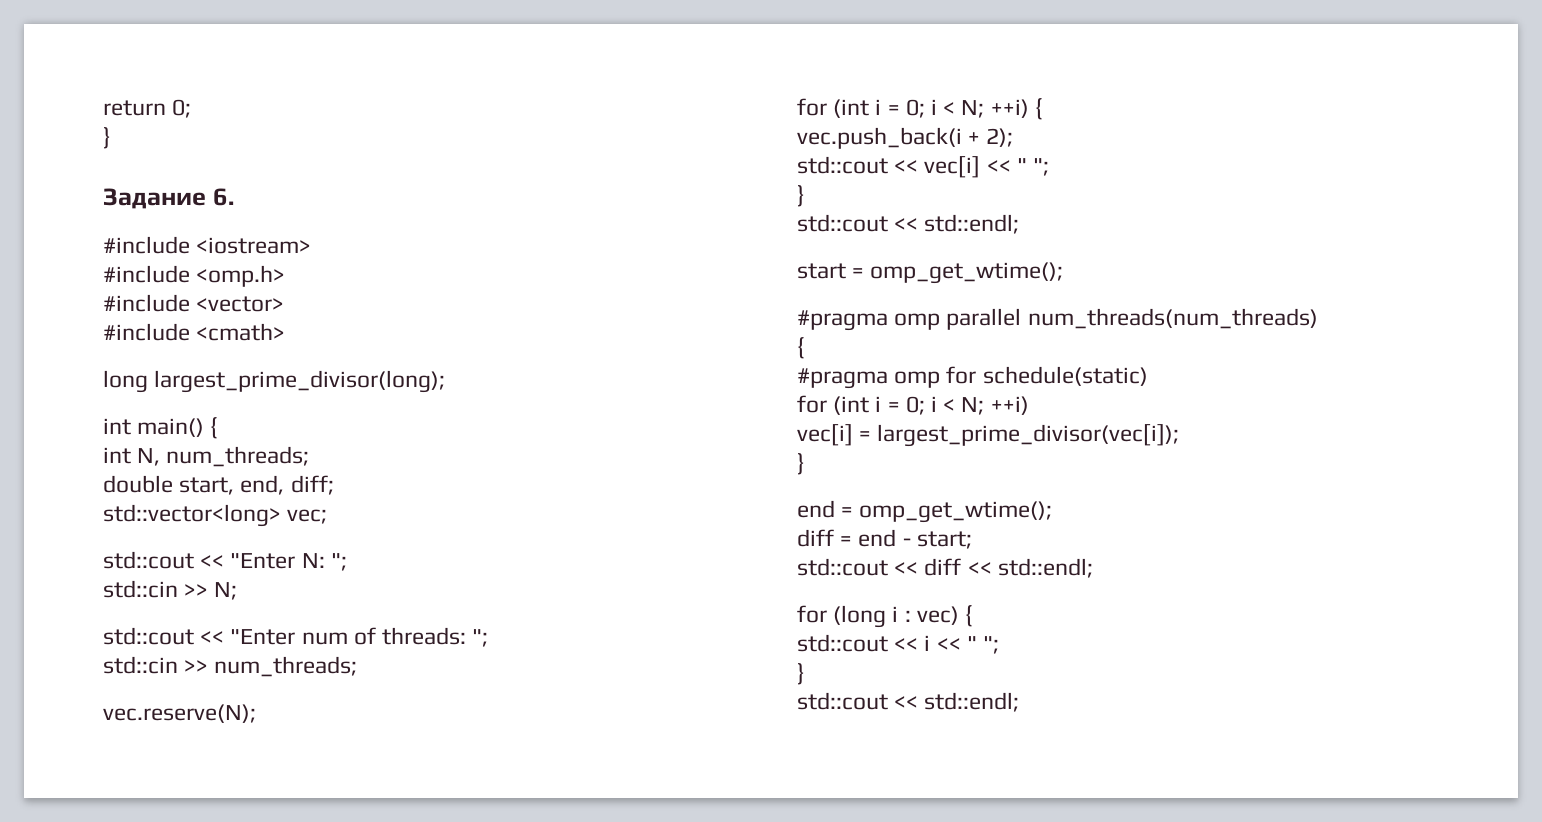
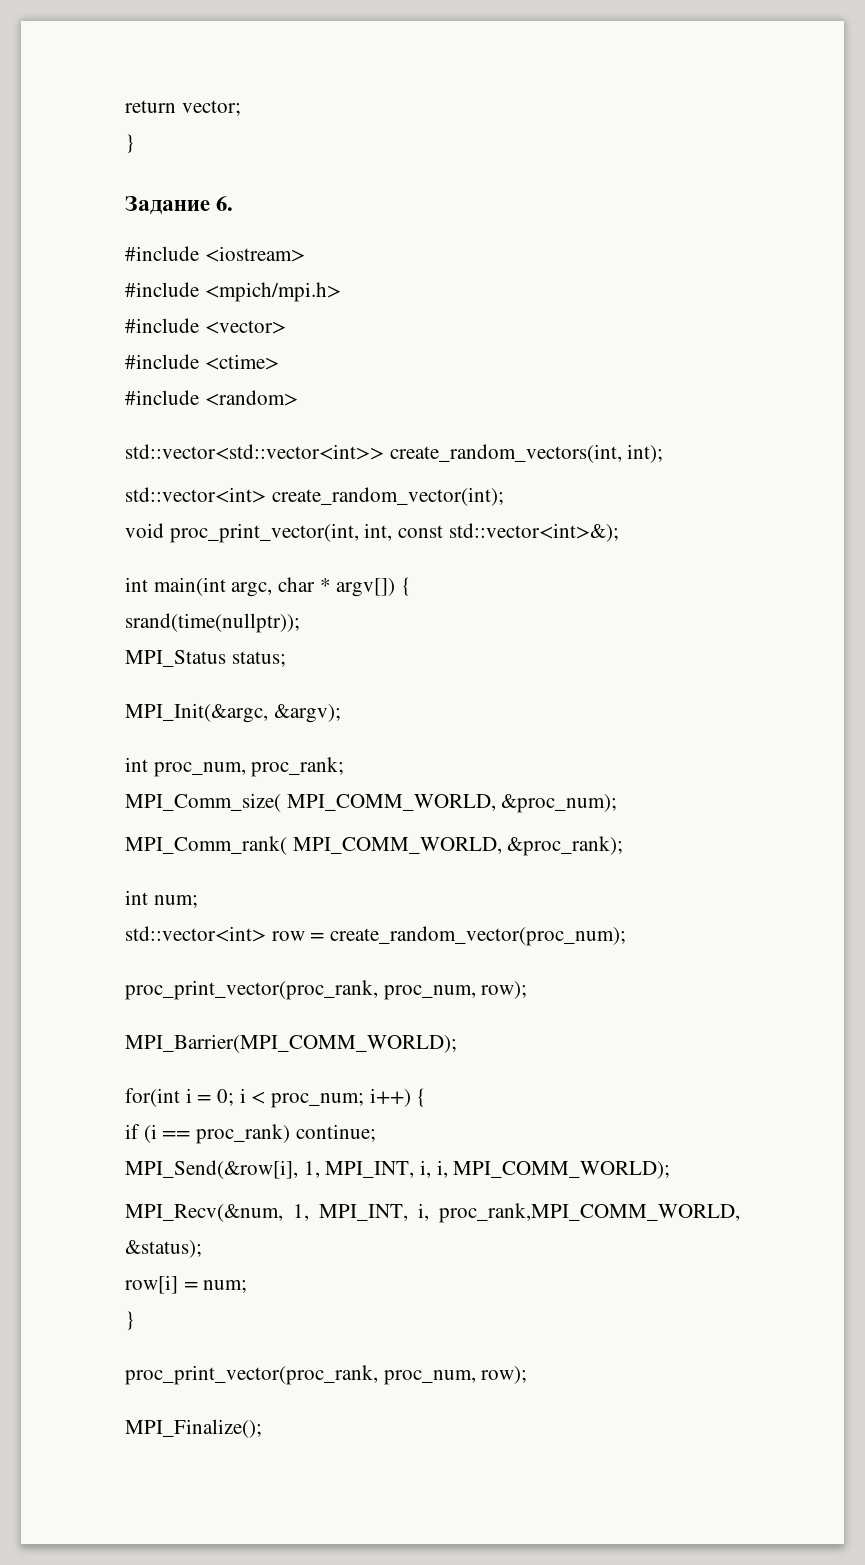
[172,99,192,118] 0; -> [181,100,241,116] vector;
[196,265,286,287] <omp.h> -> [204,282,341,302] <mpich/mpi.h>
[196,323,286,341] [103,370,446,393] [103,417,219,439] [103,446,310,467] [103,475,334,495] [103,504,328,527] [103,551,347,571] [103,580,238,600] [103,627,489,647] [103,656,358,677] [103,704,256,723] [797,98,1043,120] [797,127,1014,149] [797,156,1050,178] [797,185,805,207] [797,214,1020,234] [797,262,1064,284] [797,308,1318,331] [797,337,805,359] [797,366,1148,389] [797,395,1029,415] [797,424,1180,447] [797,453,805,475] [797,500,1053,523] [797,529,972,549] [797,558,1093,578] [797,605,974,628] [797,634,1000,654] [797,663,805,685] [797,692,1020,712] <cmath> // long largest_prime_divisor(long); // int main() { // int N, num_threads; // double start, end, diff; // std::vector<long> vec; // std::cout << "Enter N: "; // std::cin >> N; // std::cout << "Enter num of threads: "; // std::cin >> num_threads; // vec.reserve(N); // for (int i = 0; i < N; ++i) { // vec.push_back(i + 2); // std::cout << vec[i] << " "; // } // std::cout << std::endl; // start = omp_get_wtime(); // #pragma omp parallel num_threads(num_threads) // { // #pragma omp for schedule(static) // for (int i = 0; i < N; ++i) // vec[i] = largest_prime_divisor(vec[i]); // } // end = omp_get_wtime(); // diff = end - start; // std::cout << diff << std::endl; // for (long i : vec) { // std::cout << i << " "; // } // std::cout << std::endl; -> [204,354,279,370] [125,390,298,406] [125,444,664,463] [125,487,504,506] [125,523,619,543] [125,577,412,597] [125,613,300,633] [125,650,286,667] [125,703,341,723] [125,757,345,777] [125,793,618,813] [125,836,624,856] [125,890,198,908] [125,926,627,946] [125,980,528,1000] [125,1034,457,1053] [125,1088,427,1108] [125,1124,376,1144] [125,1160,671,1179] [125,1203,740,1223] [125,1240,202,1258] [125,1275,248,1294] [125,1311,135,1330] [125,1365,528,1385] [125,1419,262,1438] <ctime> // #include <random> // std::vector<std::vector<int>> create_random_vectors(int, int); // std::vector<int> create_random_vector(int); // void proc_print_vector(int, int, const std::vector<int>&); // int main(int argc, char * argv[]) { // srand(time(nullptr)); // MPI_Status status; // MPI_Init(&argc, &argv); // int proc_num, proc_rank; // MPI_Comm_size( MPI_COMM_WORLD, &proc_num); // MPI_Comm_rank( MPI_COMM_WORLD, &proc_rank); // int num; // std::vector<int> row = create_random_vector(proc_num); // proc_print_vector(proc_rank, proc_num, row); // MPI_Barrier(MPI_COMM_WORLD); // for(int i = 0; i < proc_num; i++) { // if (i == proc_rank) continue; // MPI_Send(&row[i], 1, MPI_INT, i, i, MPI_COMM_WORLD); // MPI_Recv(&num, 1, MPI_INT, i, proc_rank,MPI_COMM_WORLD, &status); // row[i] = num; // } // proc_print_vector(proc_rank, proc_num, row); // MPI_Finalize();

